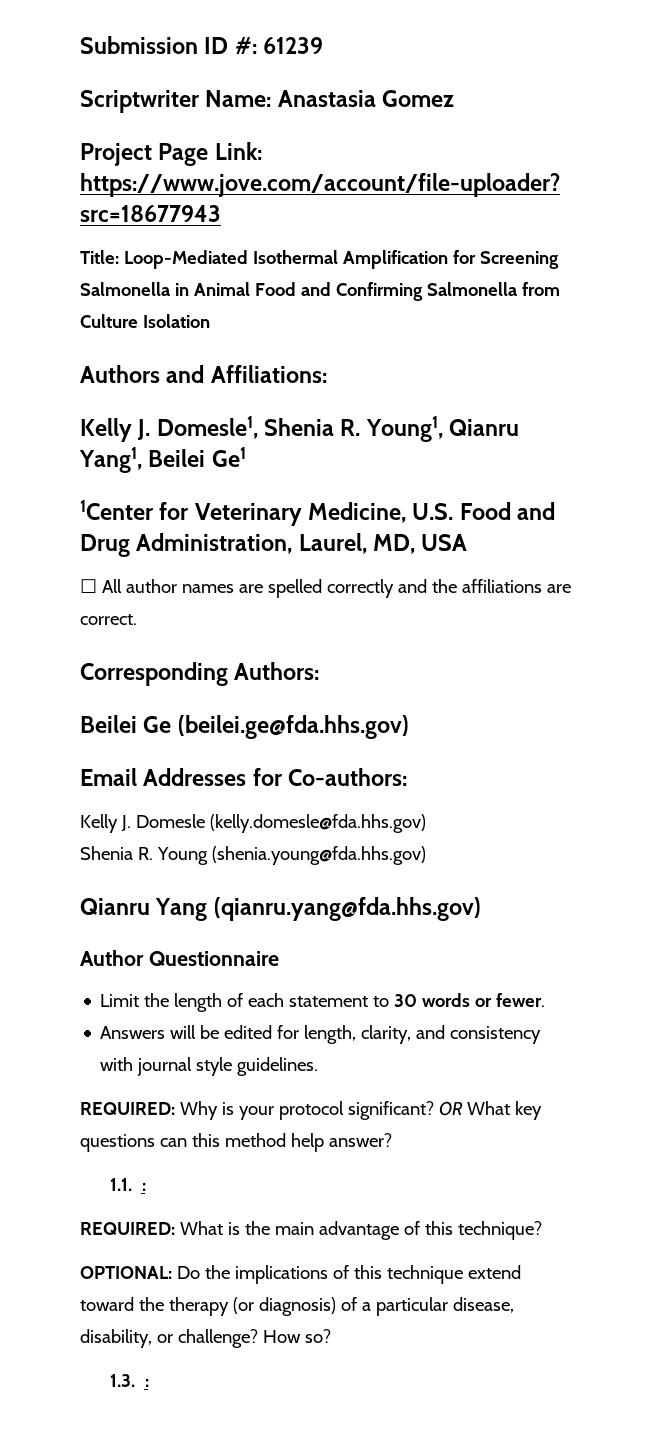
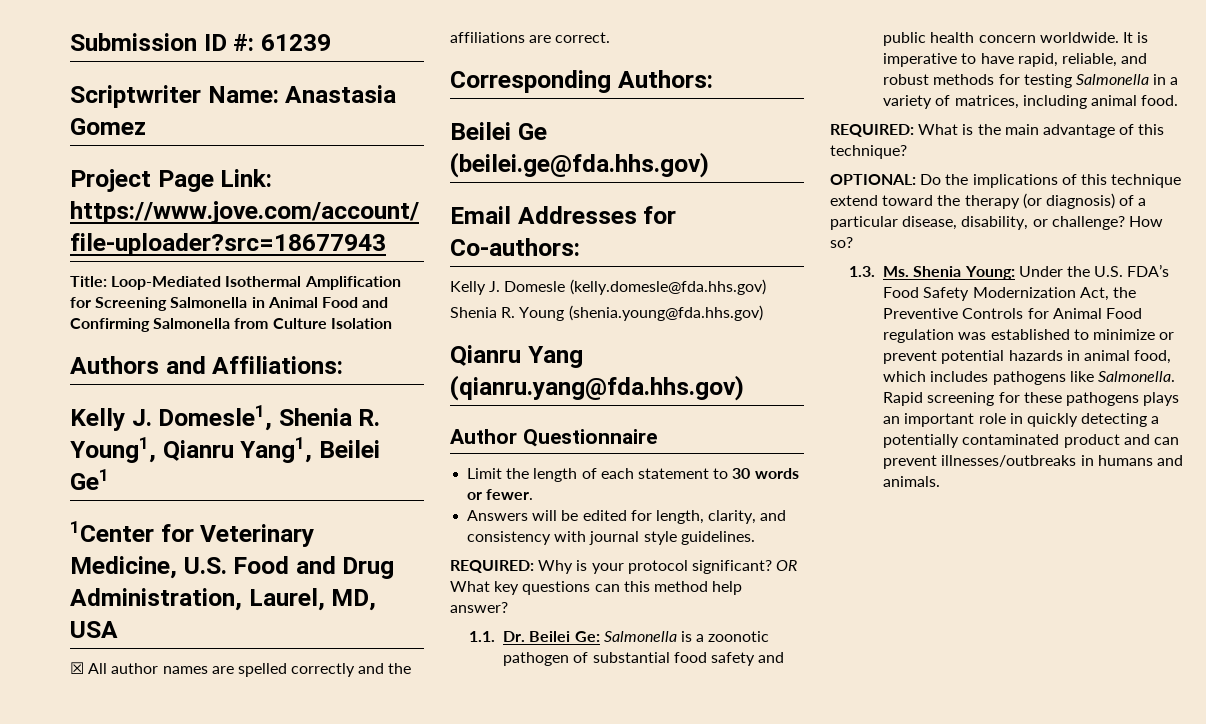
[80,579,97,593] ☐ -> [70,662,84,674] ☒
[141,1183,146,1191] : -> [503,631,770,642] [503,652,785,666] [883,32,1149,46] [883,53,1148,67] [883,74,1179,88] [883,95,1179,109] Dr. Beilei Ge: Salmonella is a zoonotic pathogen of substantial food safety and public health concern worldwide. It is imperative to have rapid, reliable, and robust methods for testing Salmonella in a variety of matrices, including animal food.
[144,1379,149,1387] : -> [883,264,1170,280] [883,287,1136,301] [883,308,1142,319] [883,329,1175,343] [883,350,1172,364] [883,371,1175,385] [883,392,1180,406] [883,413,1160,427] [883,434,1179,448] [883,455,1183,469] [883,476,941,487] Ms. Shenia Young: Under the U.S. FDA’s Food Safety Modernization Act, the Preventive Controls for Animal Food regulation was established to minimize or prevent potential hazards in animal food, which includes pathogens like Salmonella. Rapid screening for these pathogens plays an important role in quickly detecting a potentially contaminated product and can prevent illnesses/outbreaks in humans and animals.

